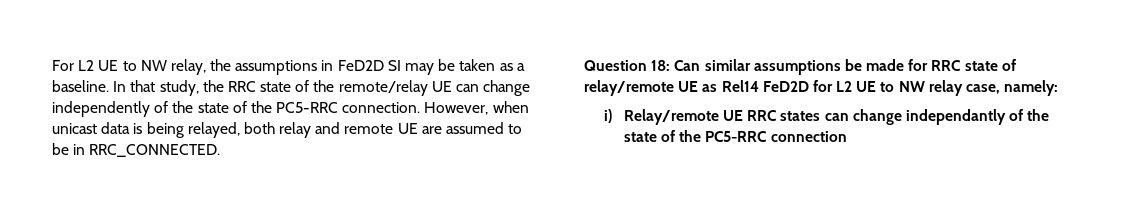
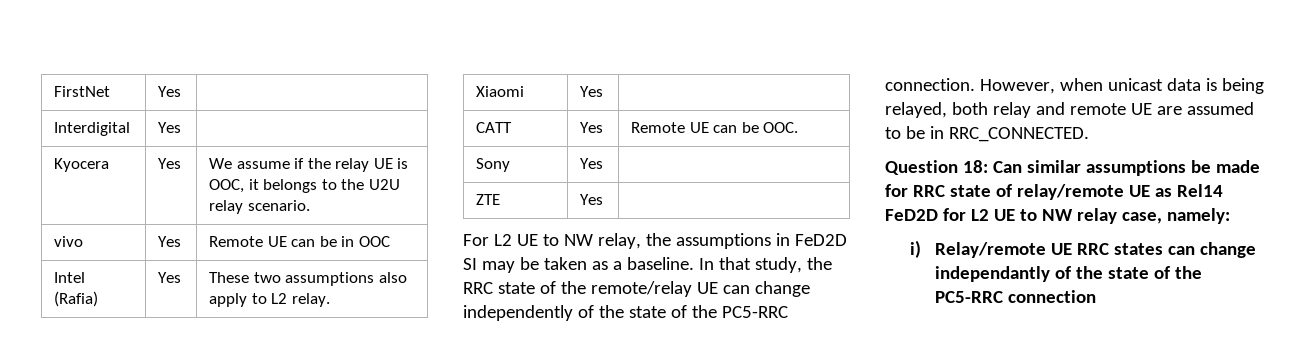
(52, 65) none -> [54,86,111,97] [158,86,182,97] [54,122,131,136] [158,122,182,133] [54,158,110,172] [158,158,182,169] [209,158,409,172] [209,179,400,193] [209,200,310,214] [54,236,84,247] [158,236,182,247] [209,236,390,247] [54,272,86,283] [54,291,99,307] [158,272,182,283] [209,272,407,286] [209,293,330,307] [476,86,525,97] [580,86,604,97] [476,122,513,133] [580,122,604,133] [631,122,799,133] [476,158,511,172] [580,158,604,169] [476,194,501,205] [580,194,604,205] FirstNet | Yes | // Interdigital | Yes | // Kyocera | Yes | We assume if the relay UE is OOC, it belongs to the U2U relay scenario. // vivo | Yes | Remote UE can be in OOC // Intel (Rafia) | Yes | These two assumptions also apply to L2 relay. // Xiaomi | Yes | // CATT | Yes | Remote UE can be OOC. // Sony | Yes | // ZTE | Yes | //

